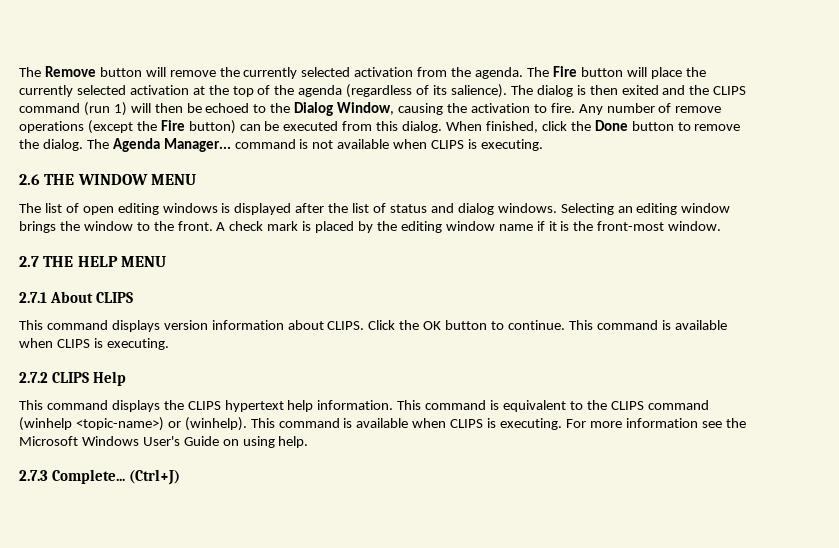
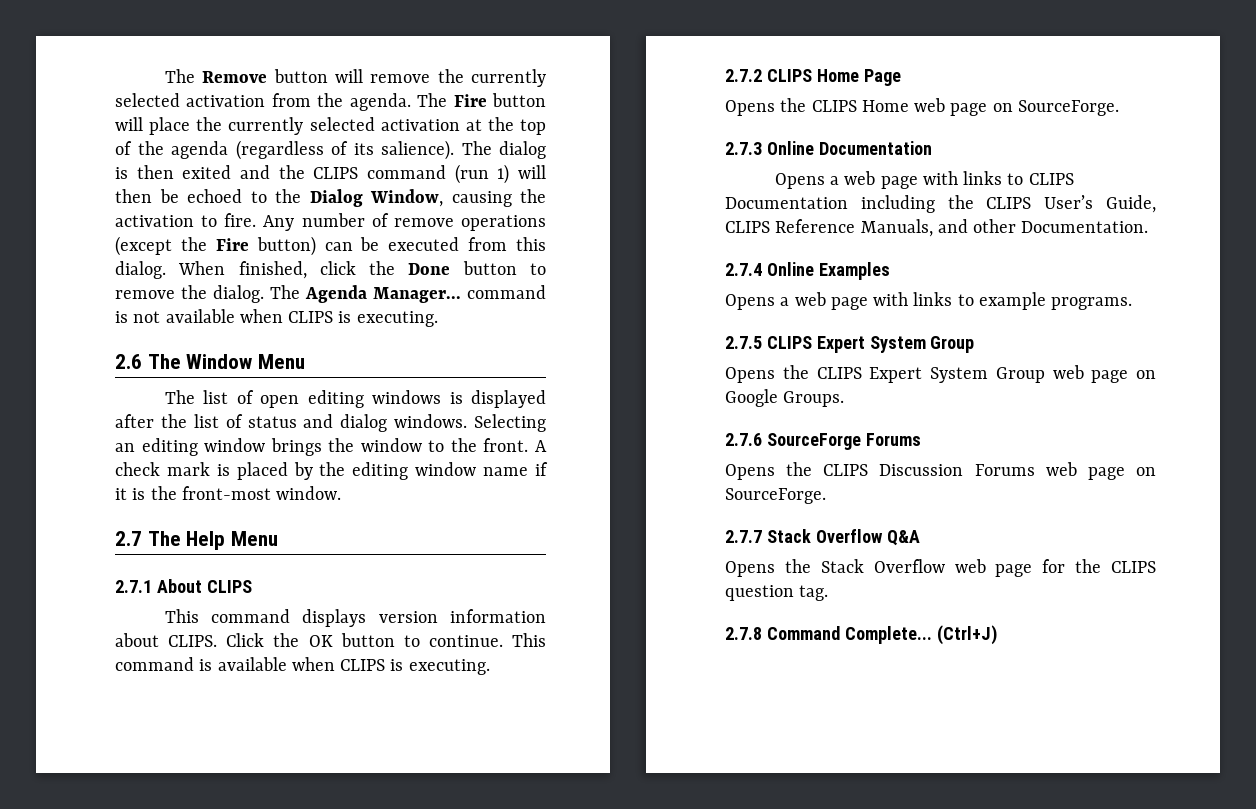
[44,174,196,185] THE WINDOW MENU -> [147,354,306,369] The Window Menu
[43,256,166,267] THE HELP MENU -> [147,531,279,550] The Help Menu
[93,371,127,386] [19,400,709,412] [19,417,746,431] [19,436,309,448] [19,470,48,481] Help // This command displays the CLIPS hypertext help information. This command is equivalent to the CLIPS command (winhelp <topic-name>) or (winhelp). This command is available when CLIPS is executing. For more information see the Microsoft Windows User's Guide on using help. // 2.7.3 -> [816,69,901,86] [725,98,1119,116] [725,141,932,155] [774,171,1074,189] [725,195,1156,213] [725,219,1149,237] [725,262,890,280] [725,292,1133,310] [725,336,975,353] [725,365,1156,383] [725,389,845,407] [725,433,921,450] [725,462,1156,480] [725,488,826,504] [725,529,920,546] [725,559,1156,577] [725,585,829,601] [725,626,840,640] Home Page // Opens the CLIPS Home web page on SourceForge. // 2.7.3 Online Documentation // Opens a web page with links to CLIPS Documentation including the CLIPS User’s Guide, CLIPS Reference Manuals, and other Documentation. // 2.7.4 Online Examples // Opens a web page with links to example programs. // 2.7.5 CLIPS Expert System Group // Opens the CLIPS Expert System Group web page on Google Groups. // 2.7.6 SourceForge Forums // Opens the CLIPS Discussion Forums web page on SourceForge. // 2.7.7 Stack Overflow Q&A // Opens the Stack Overflow web page for the CLIPS question tag. // 2.7.8 Command

